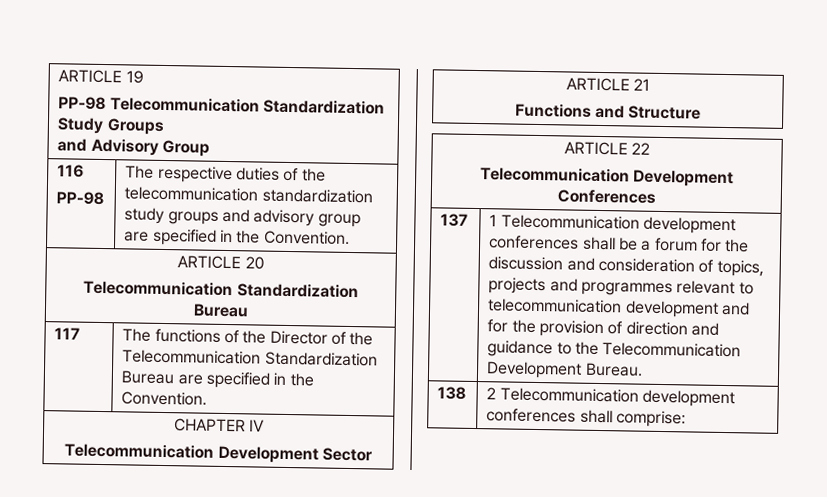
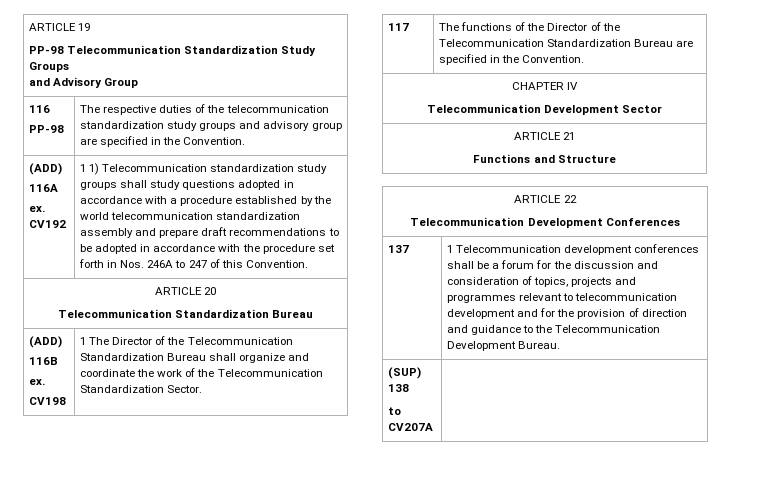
(350, 237) none -> [29,163,63,175] [29,184,59,192] [29,206,46,212] [29,220,67,228] [80,163,328,175] [80,180,294,190] [80,196,331,206] [80,212,301,220] [80,227,339,238] [80,244,335,254] [79,259,308,268] // (ADD) // 116A // ex. CV192 | 1 1) Telecommunication standardization study groups shall study questions adopted in accordance with a procedure established by the world telecommunication standardization assembly and prepare draft recommendations to be adopted in accordance with the procedure set forth in Nos. 246A to 247 of this Convention.
(249, 310) none -> [29,336,63,348] [29,357,59,365] [29,379,46,385] [29,397,67,405] [80,336,293,345] [80,353,310,363] [80,368,323,377] [80,385,203,393] // (ADD) // 116B // ex. // CV198 | 1 The Director of the Telecommunication Standardization Bureau shall organize and coordinate the work of the Telecommunication Standardization Sector.
(643, 369) none -> [388,367,422,379] (SUP)
[486,387,736,408] [486,408,687,428] | 2 Telecommunication development conferences shall comprise: -> [388,407,402,415] [388,423,434,431] // to CV207A |

